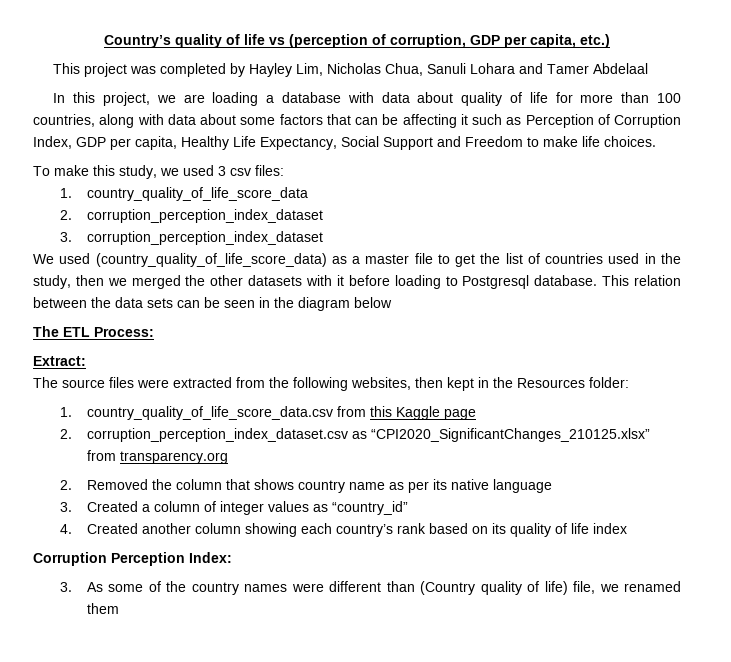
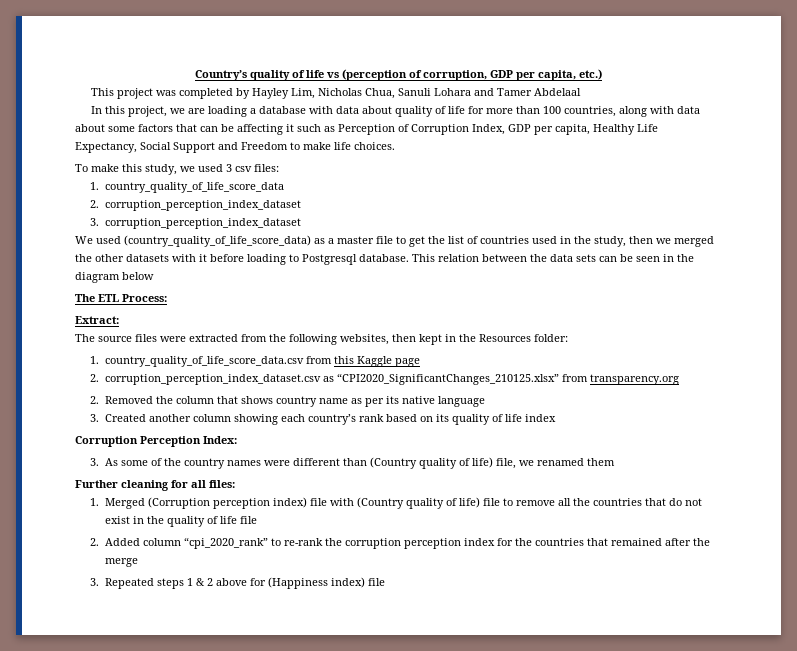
[141,501,408,515] [59,523,138,534] a column of integer values as “country_id” // 4. Created -> (147, 418) none
(119, 608) none -> [75,480,235,491] [90,497,703,509] [105,516,258,527] [90,537,711,549] [105,558,139,567] [90,577,386,589] // Further cleaning for all files: // 1. Merged (Corruption perception index) file with (Country quality of life) file to remove all the countries that do not exist in the quality of life file // 2. Added column “cpi_2020_rank” to re-rank the corruption perception index for the countries that remained after the merge // 3. Repeated steps 1 & 2 above for (Happiness index) file

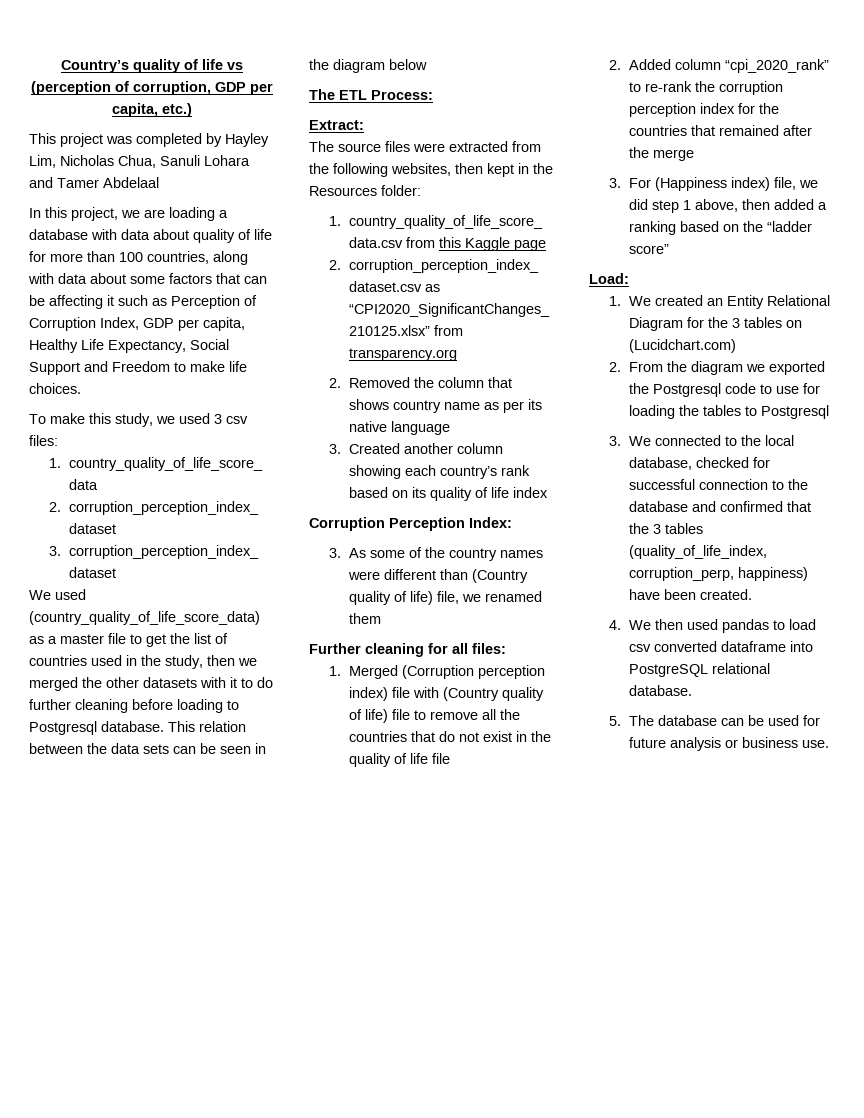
(207, 258) none -> [241,677,273,688] [29,699,128,713] to do further cleaning
[105,577,386,589] Repeated steps 1 & 2 above for (Happiness index) file -> [629,177,819,191] [629,199,828,213] [629,221,813,235] [629,244,670,254] [589,273,629,284] [609,295,831,309] [629,317,803,331] [629,339,737,353] [609,361,826,375] [629,383,821,397] [629,405,830,419] [609,435,795,446] [629,457,771,470] [629,479,809,490] [629,501,812,512] [629,523,704,534] [629,545,768,559] [629,567,809,581] [629,589,753,600] [609,619,817,633] [629,641,814,652] [629,663,771,677] [629,685,693,696] [609,715,821,726] [629,737,830,751] For (Happiness index) file, we did step 1 above, then added a ranking based on the “ladder score” // Load: // 1. We created an Entity Relational Diagram for the 3 tables on (Lucidchart.com) // 2. From the diagram we exported the Postgresql code to use for loading the tables to Postgresql // 3. We connected to the local database, checked for successful connection to the database and confirmed that the 3 tables (quality_of_life_index, corruption_perp, happiness) have been created. // 4. We then used pandas to load csv converted dataframe into PostgreSQL relational database. // 5. The database can be used for future analysis or business use.

